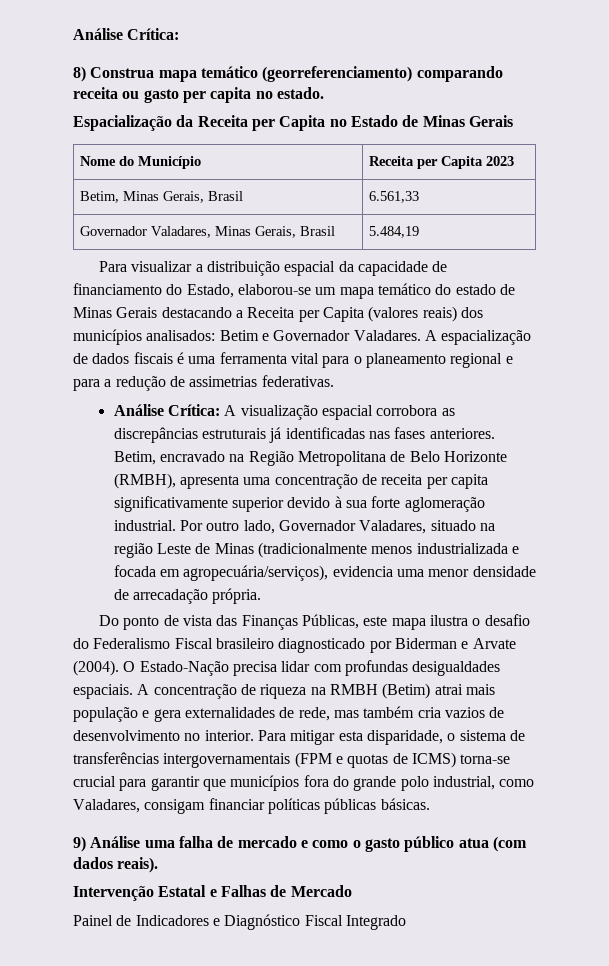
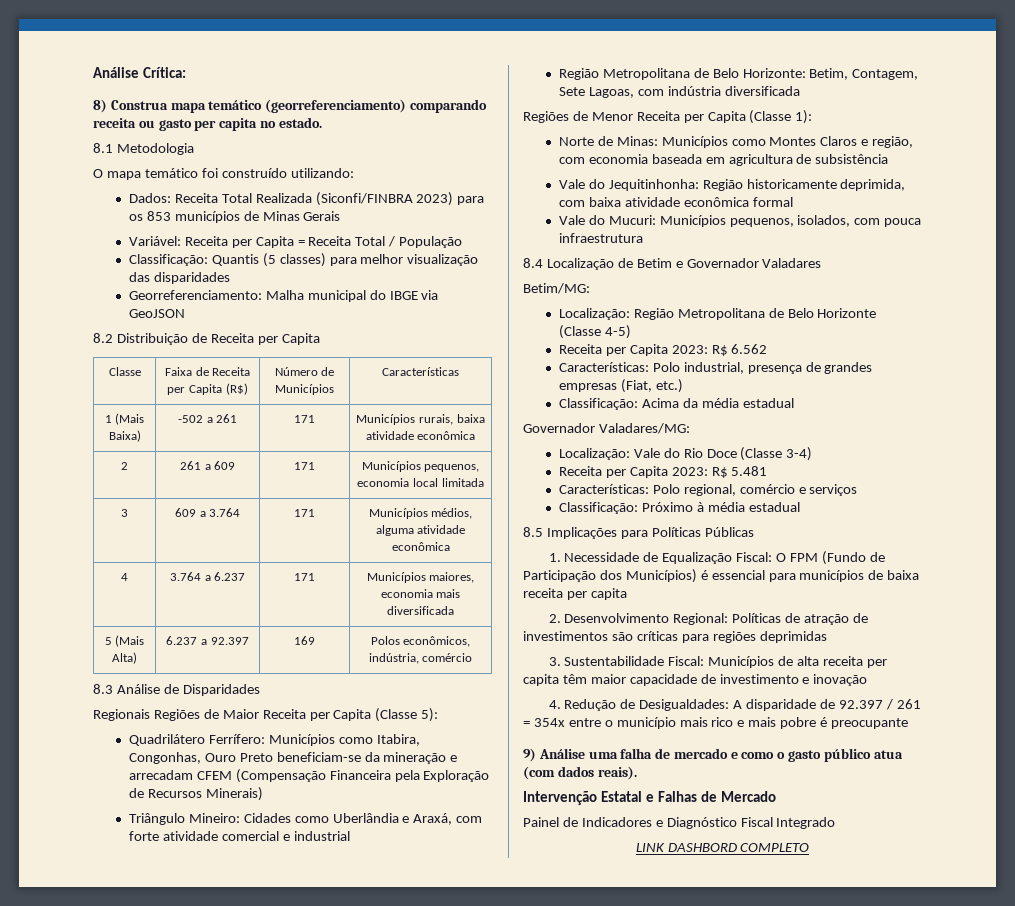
[73,115,513,131] [80,156,202,169] [369,156,515,169] [80,191,244,203] [369,191,420,203] [80,226,336,238] [369,226,420,238] [98,261,448,276] [73,283,515,299] [73,306,483,322] [73,329,532,345] [73,352,513,368] [73,375,334,391] [113,404,455,420] [113,427,495,443] [113,451,245,465] Espacialização da Receita per Capita no Estado de Minas Gerais // Nome do Município | Receita per Capita 2023 // Betim, Minas Gerais, Brasil | 6.561,33 // Governador Valadares, Minas Gerais, Brasil | 5.484,19 // Para visualizar a distribuição espacial da capacidade de financiamento do Estado, elaborou-se um mapa temático do estado de Minas Gerais destacando a Receita per Capita (valores reais) dos municípios analisados: Betim e Governador Valadares. A espacialização de dados fiscais é uma ferramenta vital para o planeamento regional e para a redução de assimetrias federativas. // Análise Crítica: A visualização espacial corrobora as discrepâncias estruturais já identificadas nas fases anteriores. Betim, encravado na -> [93,143,194,155] [93,168,354,180] [128,192,485,206] [128,211,341,223] [128,236,463,248] [128,253,479,267] [128,272,230,284] [128,290,439,302] [128,309,185,318] [93,333,320,345] [108,367,141,376] [164,367,251,376] [167,383,248,395] [274,367,335,376] [275,384,334,395] [382,367,459,376] [104,413,145,425] [108,430,141,442] [177,414,238,423] [294,415,315,423] [356,414,485,425] [365,431,476,440] [121,462,128,470] [179,461,236,470] [294,462,315,470] [361,461,480,472] [357,478,484,487] [121,509,128,517] [174,508,241,517] [294,509,315,517] [368,508,473,519] [375,525,466,536] [391,542,450,551] [121,573,128,581] [169,572,246,581] [294,573,315,581] [366,572,475,583] [380,589,461,598] [387,606,454,615] [104,635,145,647] [112,652,137,664] [166,636,249,645] [294,636,315,645] [370,636,471,647] [368,653,473,664] [93,684,260,696] [93,708,439,722] [128,734,420,746] [128,752,458,764] [128,769,490,783] [128,787,263,801] [128,813,483,825] [128,831,350,841] [558,68,919,80] [558,86,800,98] [523,110,813,124] [558,136,914,148] [558,154,889,166] [558,179,906,191] [558,197,793,207] [558,215,922,227] [558,233,643,243] [523,258,822,270] [523,283,590,294] [558,308,630,320] 8.1 Metodologia // O mapa temático foi construído utilizando: // Dados: Receita Total Realizada (Siconfi/FINBRA 2023) para os 853 municípios de Minas Gerais // Variável: Receita per Capita = Receita Total / População // Classificação: Quantis (5 classes) para melhor visualização das disparidades // Georreferenciamento: Malha municipal do IBGE via GeoJSON // 8.2 Distribuição de Receita per Capita // Classe | Faixa de Receita per Capita (R$) | Número de Municípios | Características // 1 (Mais Baixa) | -502 a 261 | 171 | Municípios rurais, baixa atividade econômica // 2 | 261 a 609 | 171 | Municípios pequenos, economia local limitada // 3 | 609 a 3.764 | 171 | Municípios médios, alguma atividade econômica // 4 | 3.764 a 6.237 | 171 | Municípios maiores, economia mais diversificada // 5 (Mais Alta) | 6.237 a 92.397 | 169 | Polos econômicos, indústria, comércio // 8.3 Análise de Disparidades // Regionais Regiões de Maior Receita per Capita (Classe 5): // Quadrilátero Ferrífero: Municípios como Itabira, Congonhas, Ouro Preto beneficiam-se da mineração e arrecadam CFEM (Compensação Financeira pela Exploração de Recursos Minerais) // Triângulo Mineiro: Cidades como Uberlândia e Araxá, com forte atividade comercial e industrial // Região Metropolitana de Belo Horizonte: Betim, Contagem, Sete Lagoas, com indústria diversificada // Regiões de Menor Receita per Capita (Classe 1): // Norte de Minas: Municípios como Montes Claros e região, com economia baseada em agricultura de subsistência // Vale do Jequitinhonha: Região historicamente deprimida, com baixa atividade econômica formal // Vale do Mucuri: Municípios pequenos, isolados, com pouca infraestrutura // 8.4 Localização de Betim e Governador Valadares // Betim/MG: // Localização:
[113,473,489,489] [113,496,485,512] [113,520,496,534] [113,542,520,558] [113,565,536,581] [113,588,262,604] [98,614,530,630] [73,638,516,653] [73,660,501,676] [73,683,495,699] [73,706,505,722] [73,730,525,745] [73,752,511,768] [73,775,535,791] [73,798,430,814] (RMBH), apresenta uma concentração de receita per capita significativamente superior devido à sua forte aglomeração industrial. Por outro lado, Governador Valadares, situado na região Leste de Minas (tradicionalmente menos industrializada e focada em agropecuária/serviços), evidencia uma menor densidade de arrecadação própria. // Do ponto de vista das Finanças Públicas, este mapa ilustra o desafio do Federalismo Fiscal brasileiro diagnosticado por Biderman e Arvate (2004). O Estado-Nação precisa lidar com profundas desigualdades espaciais. A concentração de riqueza na RMBH (Betim) atrai mais população e gera externalidades de rede, mas também cria vazios de desenvolvimento no interior. Para mitigar esta disparidade, o sistema de transferências intergovernamentais (FPM e quotas de ICMS) torna-se crucial para garantir que municípios fora do grande polo industrial, como Valadares, consigam financiar políticas públicas básicas. -> [558,325,631,339] [558,344,768,356] [558,362,873,374] [558,379,683,393] [558,398,794,410] [523,423,690,434] [558,447,813,461] [558,466,768,478] [558,484,858,496] [558,502,800,514] [523,527,754,539] [548,551,885,565] [523,569,920,583] [523,588,627,600] [548,613,868,625] [523,631,827,643] [548,656,887,668] [523,674,868,686] [548,699,921,711] [523,717,909,729] (Classe 4-5) // Receita per Capita 2023: R$ 6.562 // Características: Polo industrial, presença de grandes empresas (Fiat, etc.) // Classificação: Acima da média estadual // Governador Valadares/MG: // Localização: Vale do Rio Doce (Classe 3-4) // Receita per Capita 2023: R$ 5.481 // Características: Polo regional, comércio e serviços // Classificação: Próximo à média estadual // 8.5 Implicações para Políticas Públicas // 1. Necessidade de Equalização Fiscal: O FPM (Fundo de Participação dos Municípios) é essencial para municípios de baixa receita per capita // 2. Desenvolvimento Regional: Políticas de atração de investimentos são críticas para regiões deprimidas // 3. Sustentabilidade Fiscal: Municípios de alta receita per capita têm maior capacidade de investimento e inovação // 4. Redução de Desigualdades: A disparidade de 92.397 / 261 = 354x entre o município mais rico e mais pobre é preocupante
(406, 922) none -> [635,843,810,852] // LINK DASHBORD COMPLETO

